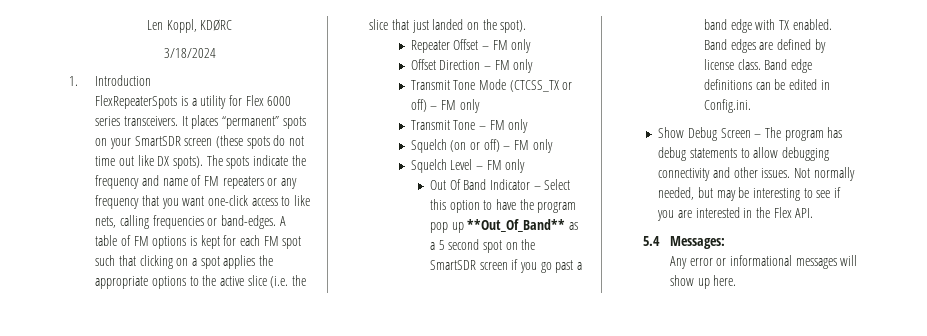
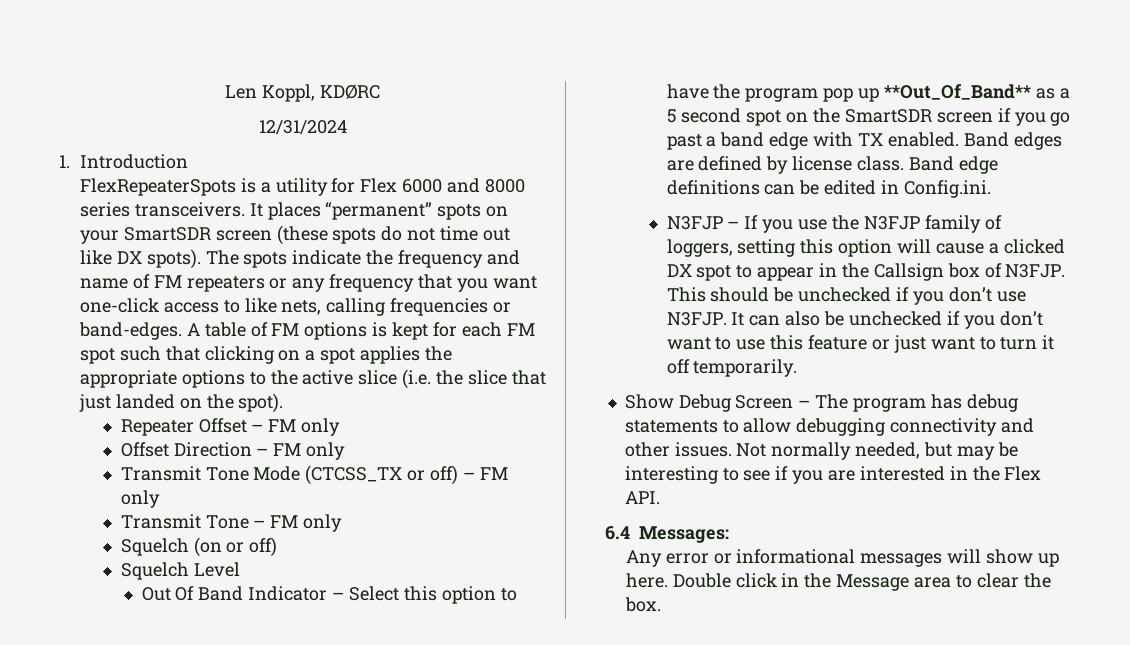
[163,48,216,58] 3/18/2024 -> [258,120,347,135] 12/31/2024
(292, 101) none -> [446,178,525,193] and 8000
[503,139,553,153] – FM only -> (278, 547) none
[476,159,526,173] – FM only -> (240, 569) none
(752, 106) none -> [666,215,1002,233] [666,239,1065,257] [666,263,1066,281] [666,287,1026,305] [666,311,1043,329] [666,335,1055,353] [666,359,798,377] // N3FJP – If you use the N3FJP family of loggers, setting this option will cause a clicked DX spot to appear in the Callsign box of N3FJP. This should be unchecked if you don’t use N3FJP. It can also be unchecked if you don’t want to use this feature or just want to turn it off temporarily.
[643,236,661,246] 5.4 -> [604,526,630,540] 6.4
(737, 280) none -> [672,573,1051,591] [624,597,661,612] Double click in the Message area to clear the box.

